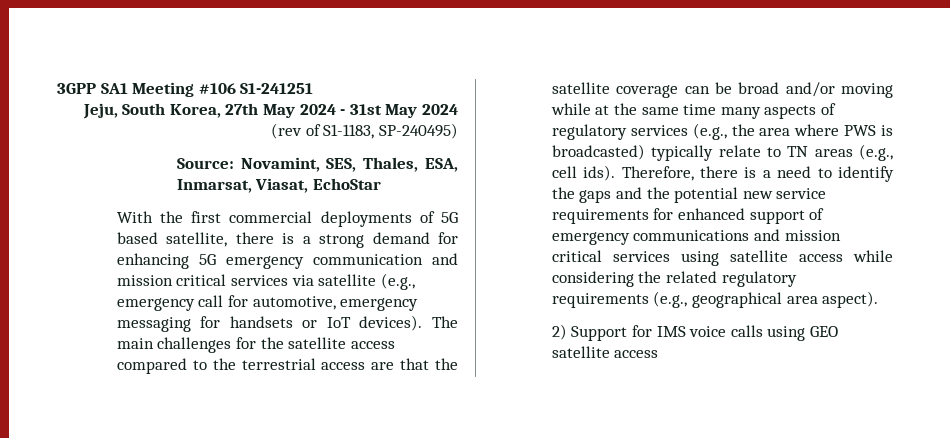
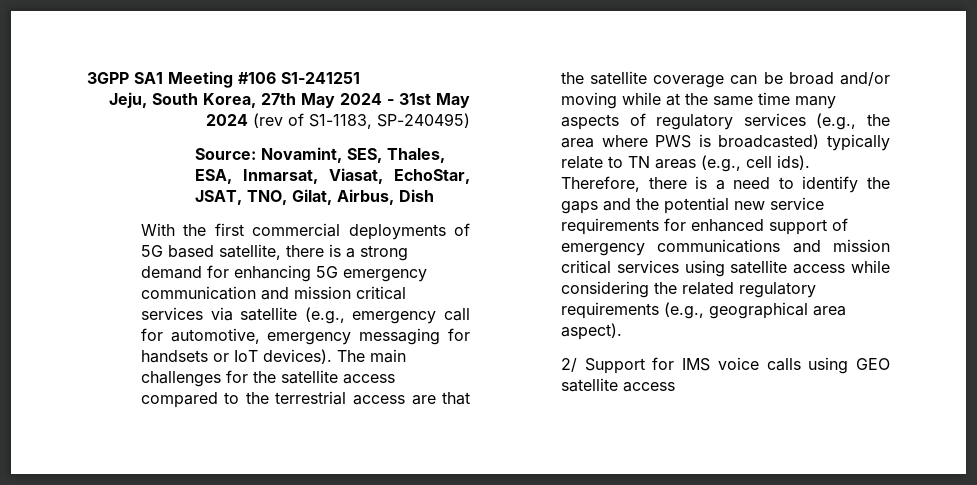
[312,178,381,190] EchoStar -> [394,169,470,184] [194,189,434,205] EchoStar, JSAT, TNO, Gilat, Airbus, Dish
[551,324,567,340] 2) -> [560,358,577,372] 2/

